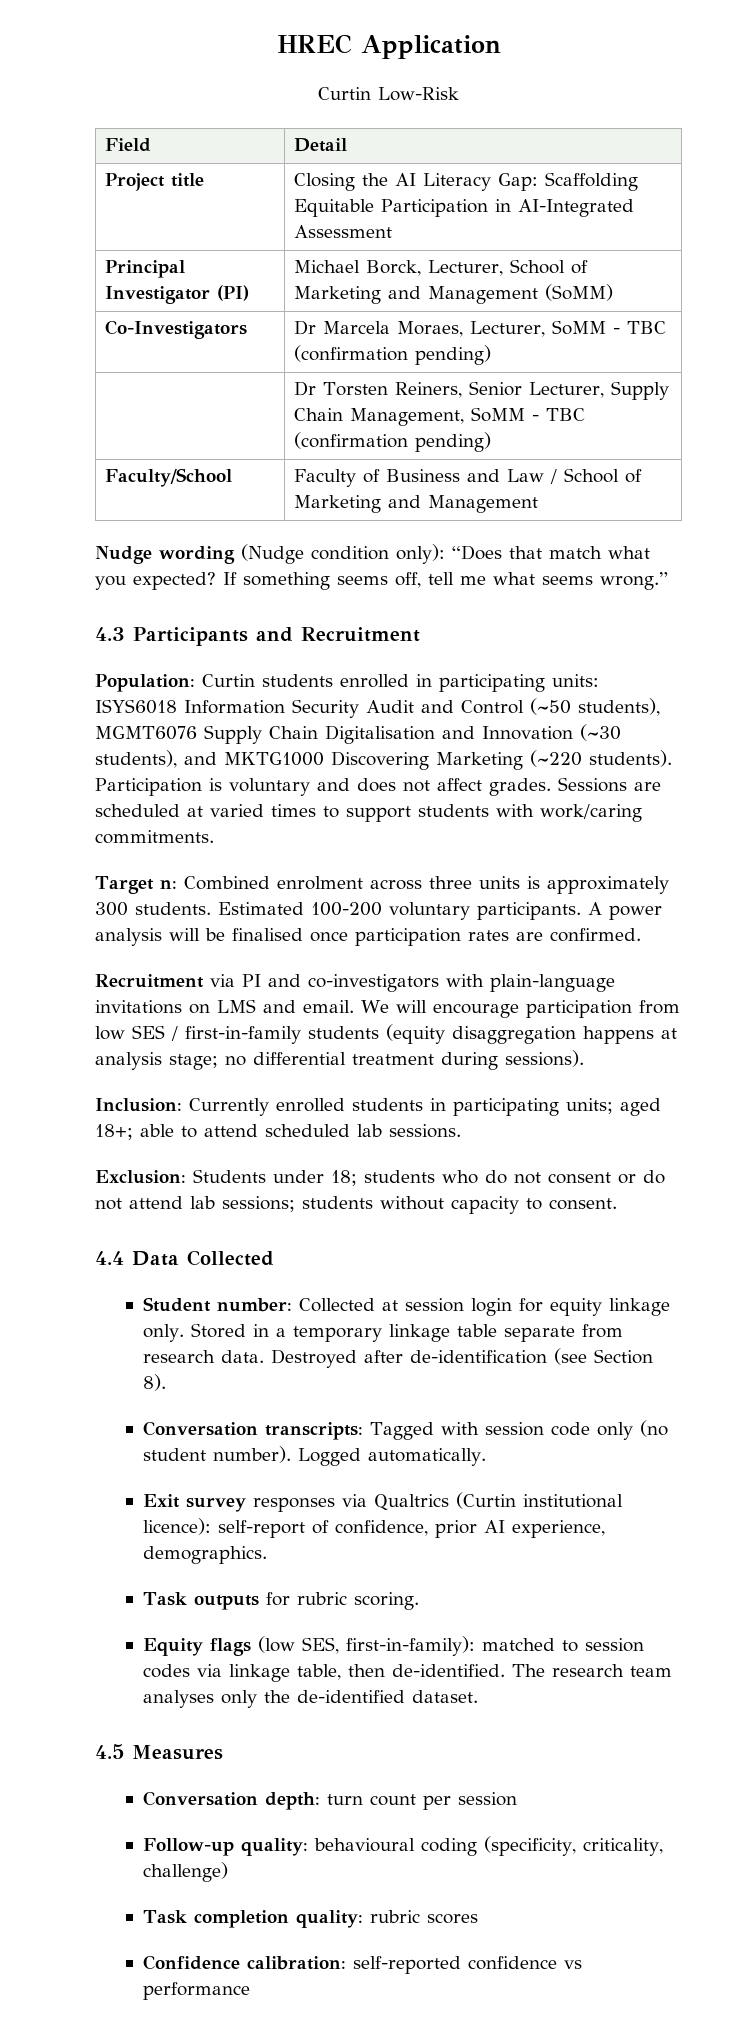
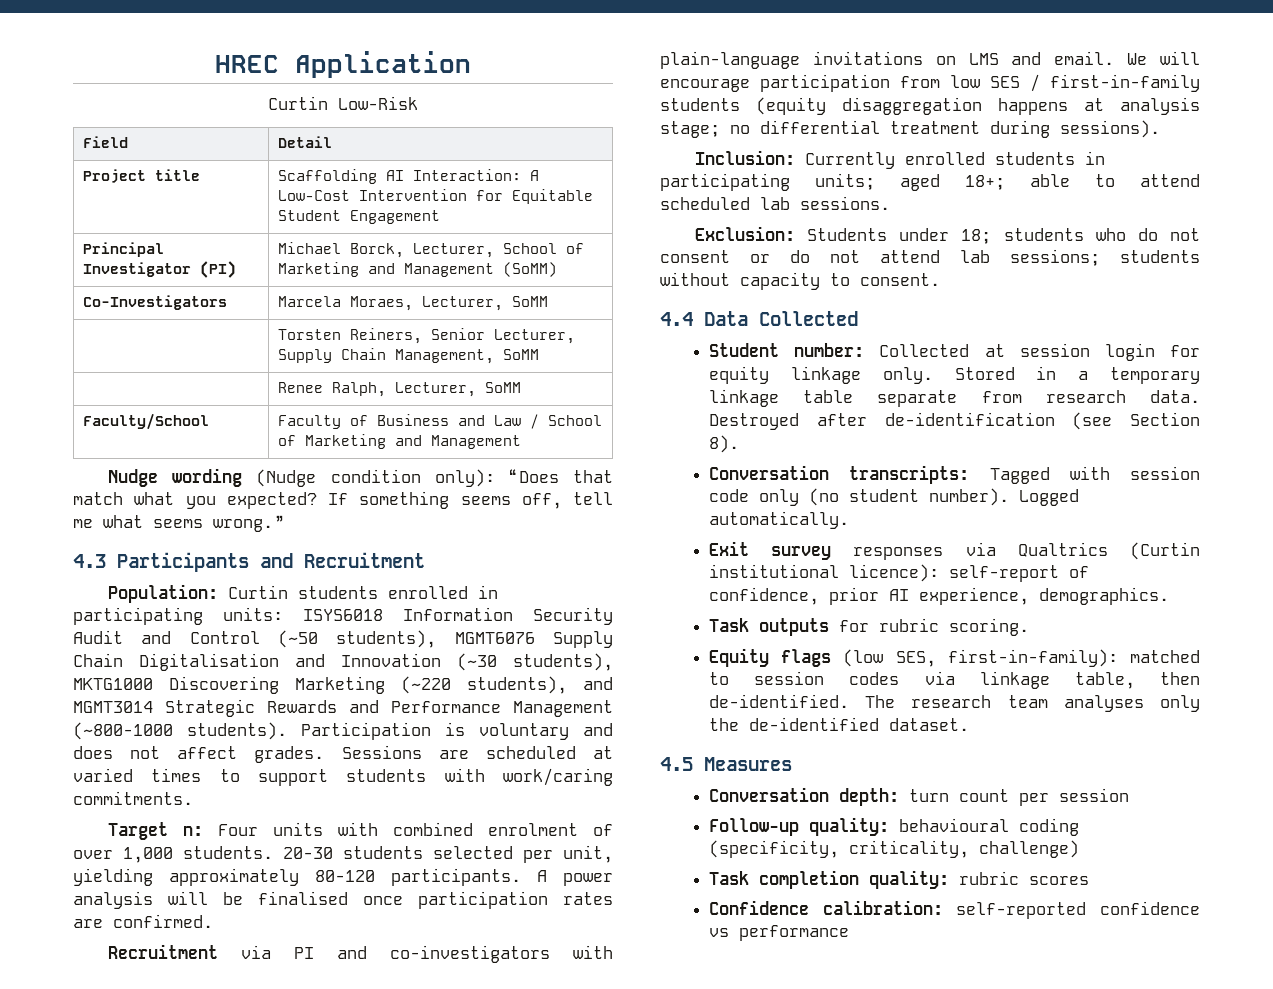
[293,172,638,191] [293,199,634,217] [293,225,392,238] Closing the AI Literacy Gap: Scaffolding Equitable Participation in AI-Integrated Assessment -> [278,169,540,184] [278,189,594,204] [278,210,441,224] Scaffolding AI Interaction: A Low-Cost Intervention for Equitable Student Engagement
[293,320,316,335] Dr -> (228, 302) none
[612,321,666,334] [293,345,491,365] [293,381,316,396] - TBC (confirmation pending) // | Dr -> (549, 301) // |
[531,408,585,421] [293,432,491,452] - TBC (confirmation pending) -> [278,382,522,397] // | Renee Ralph, Lecturer, SoMM
[184,752,217,765] and -> (613, 662) none
(582, 758) none -> [467,676,613,694] [73,699,613,717] [73,722,173,740] students), and MGMT3014 Strategic Rewards and Performance Management (~800-1000
[183,876,669,894] [95,902,470,920] Combined enrolment across three units is approximately 300 students. Estimated 100-200 voluntary -> [218,822,613,836] [73,845,613,863] [73,868,375,886] Four units with combined enrolment of over 1,000 students. 20-30 students selected per unit, yielding approximately 80-120

